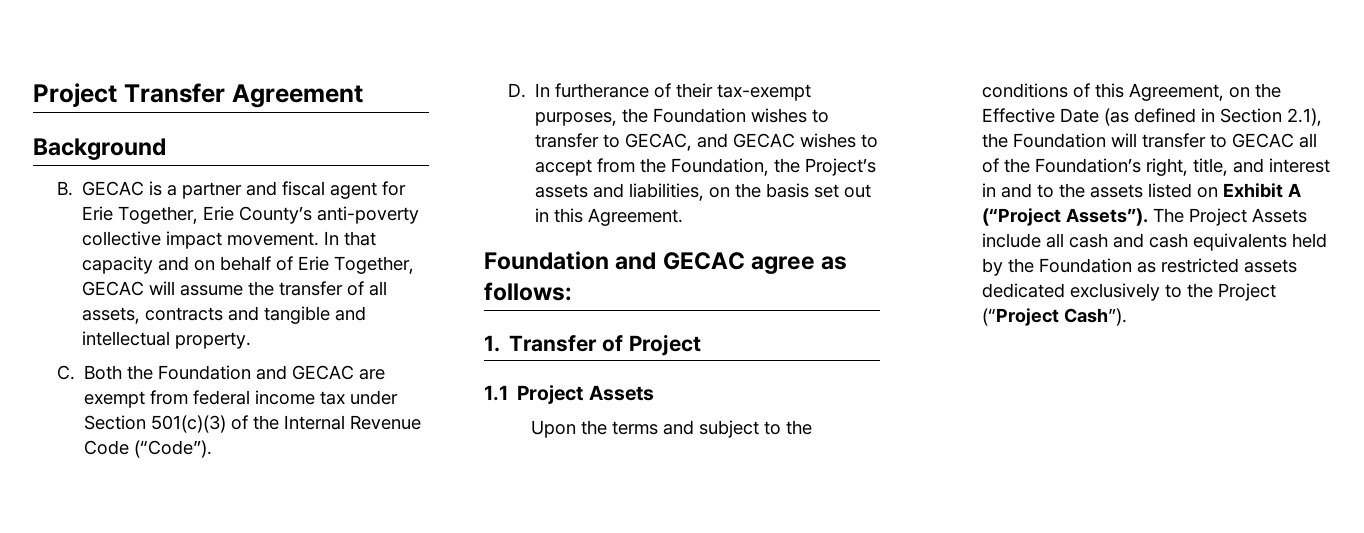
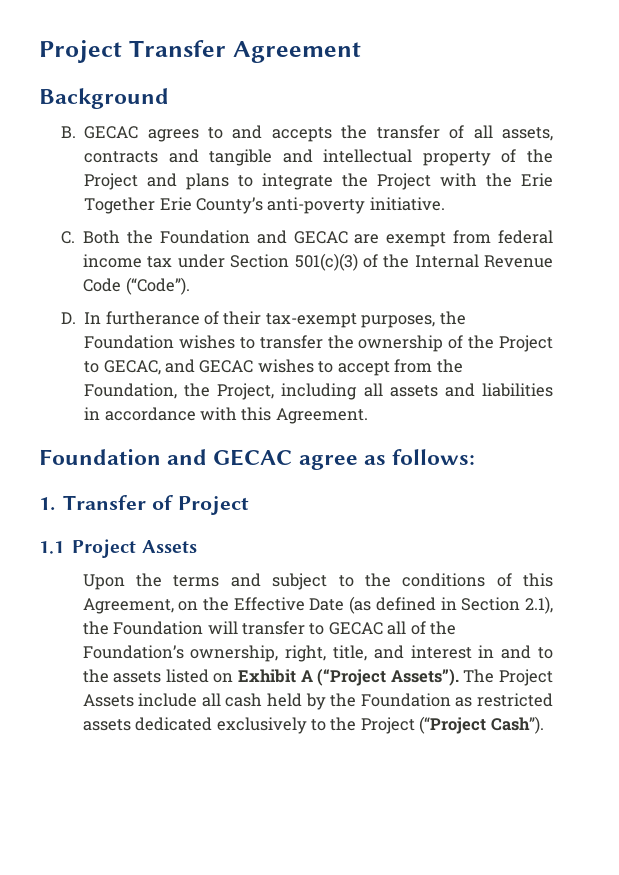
[148,181,406,199] [81,206,419,224] [81,231,376,249] [81,256,414,274] [81,281,243,296] is a partner and fiscal agent for Erie Together, Erie County’s anti-poverty collective impact movement. In that capacity and on behalf of Erie Together, GECAC will assume -> [147,125,332,142] agrees to and accepts
[174,332,251,349] property. -> [422,149,553,166] [84,173,553,190] [84,197,445,214] property of the Project and plans to integrate the Project with the Erie Together Erie County’s anti-poverty initiative.
(599, 140) none -> [327,335,553,352] the ownership of the Project
[804,158,876,176] [534,183,871,201] [534,208,549,222] Project’s assets and liabilities, on the basis set out in -> [217,383,554,400] [84,407,237,421] Project, including all assets and liabilities in accordance with
(1142, 165) none -> [190,645,279,662] ownership,
[1113,233,1288,251] and cash equivalents -> (263, 700) none

